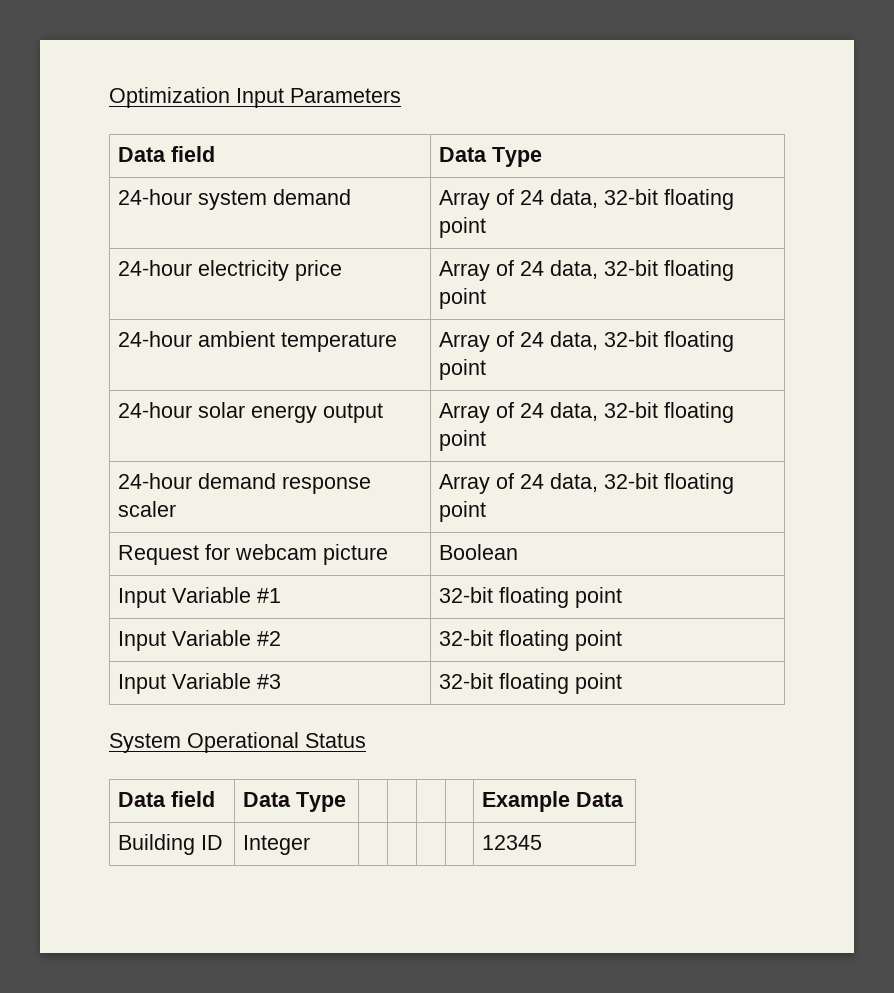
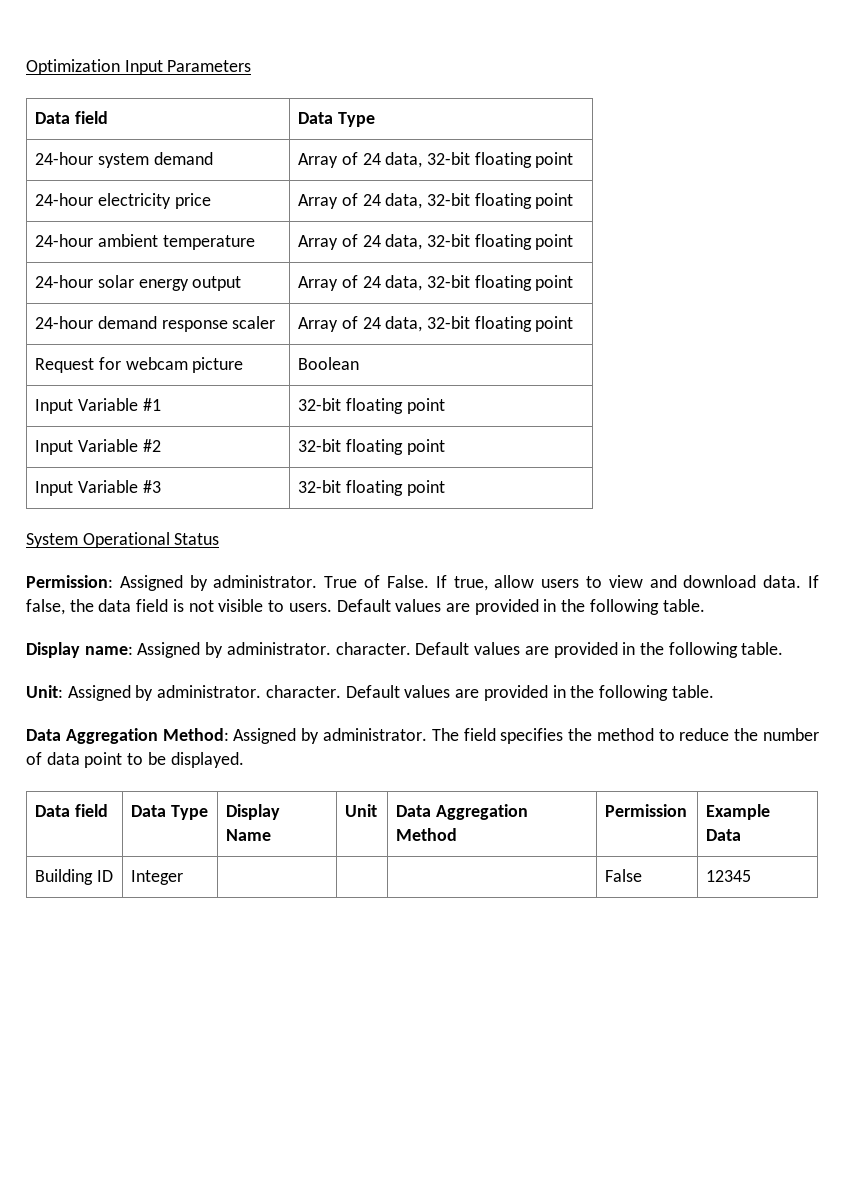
[118,791,216,807] [243,792,347,812] // Data field | Data Type | | | | -> [26,575,819,591] [26,599,705,615] [26,642,784,658] [26,685,714,701] [26,728,820,744] [26,752,244,768] [35,804,108,817] [131,805,208,820] [226,804,281,820] [226,829,272,841] [345,804,378,817] [396,804,528,820] [396,828,458,841] [605,804,688,817] // Permission: Assigned by administrator. True of False. If true, allow users to view and download data. If false, the data field is not visible to users. Default values are provided in the following table. // Display name: Assigned by administrator. character. Default values are provided in the following table. // Unit: Assigned by administrator. character. Default values are provided in the following table. // Data Aggregation Method: Assigned by administrator. The field specifies the method to reduce the number of data point to be displayed. // Data field | Data Type | Display Name | Unit | Data Aggregation Method | Permission
(311, 845) none -> [605,869,643,882] False

